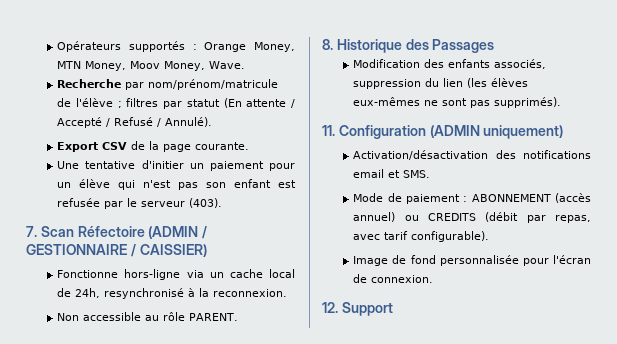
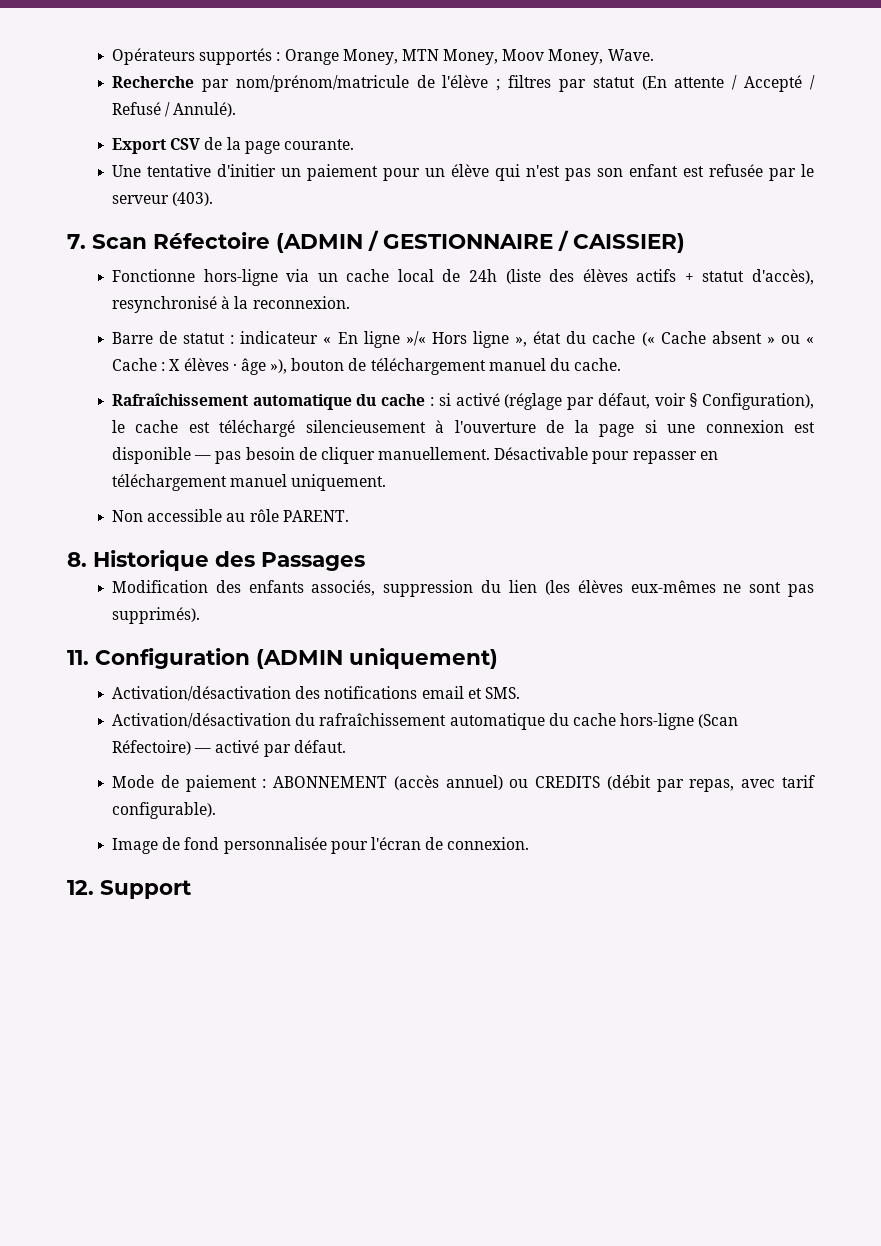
[75,288,288,299] 24h, resynchronisé à la reconnexion. -> [468,269,815,285] [111,296,350,313] [111,331,814,348] [111,358,622,375] [111,393,815,410] [111,420,816,437] [111,447,718,464] [111,474,387,491] 24h (liste des élèves actifs + statut d'accès), resynchronisé à la reconnexion. // Barre de statut : indicateur « En ligne »/« Hors ligne », état du cache (« Cache absent » ou « Cache : X élèves · âge »), bouton de téléchargement manuel du cache. // Rafraîchissement automatique du cache : si activé (réglage par défaut, voir § Configuration), le cache est téléchargé silencieusement à l'ouverture de la page si une connexion est disponible — pas besoin de cliquer manuellement. Désactivable pour repasser en téléchargement manuel uniquement.
(431, 174) none -> [111,713,739,730] [111,740,346,757] // Activation/désactivation du rafraîchissement automatique du cache hors-ligne (Scan Réfectoire) — activé par défaut.

